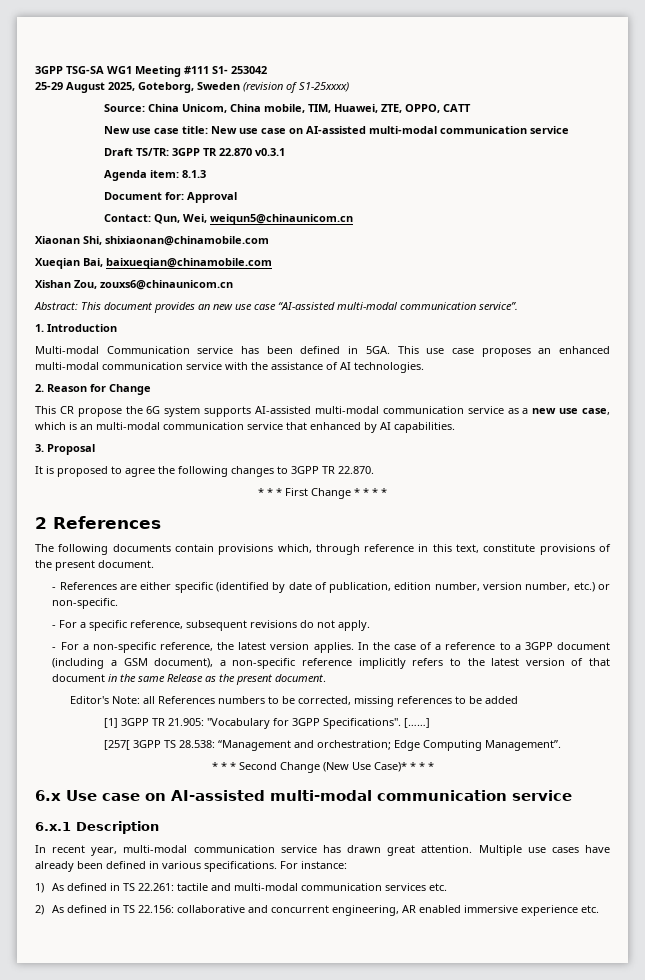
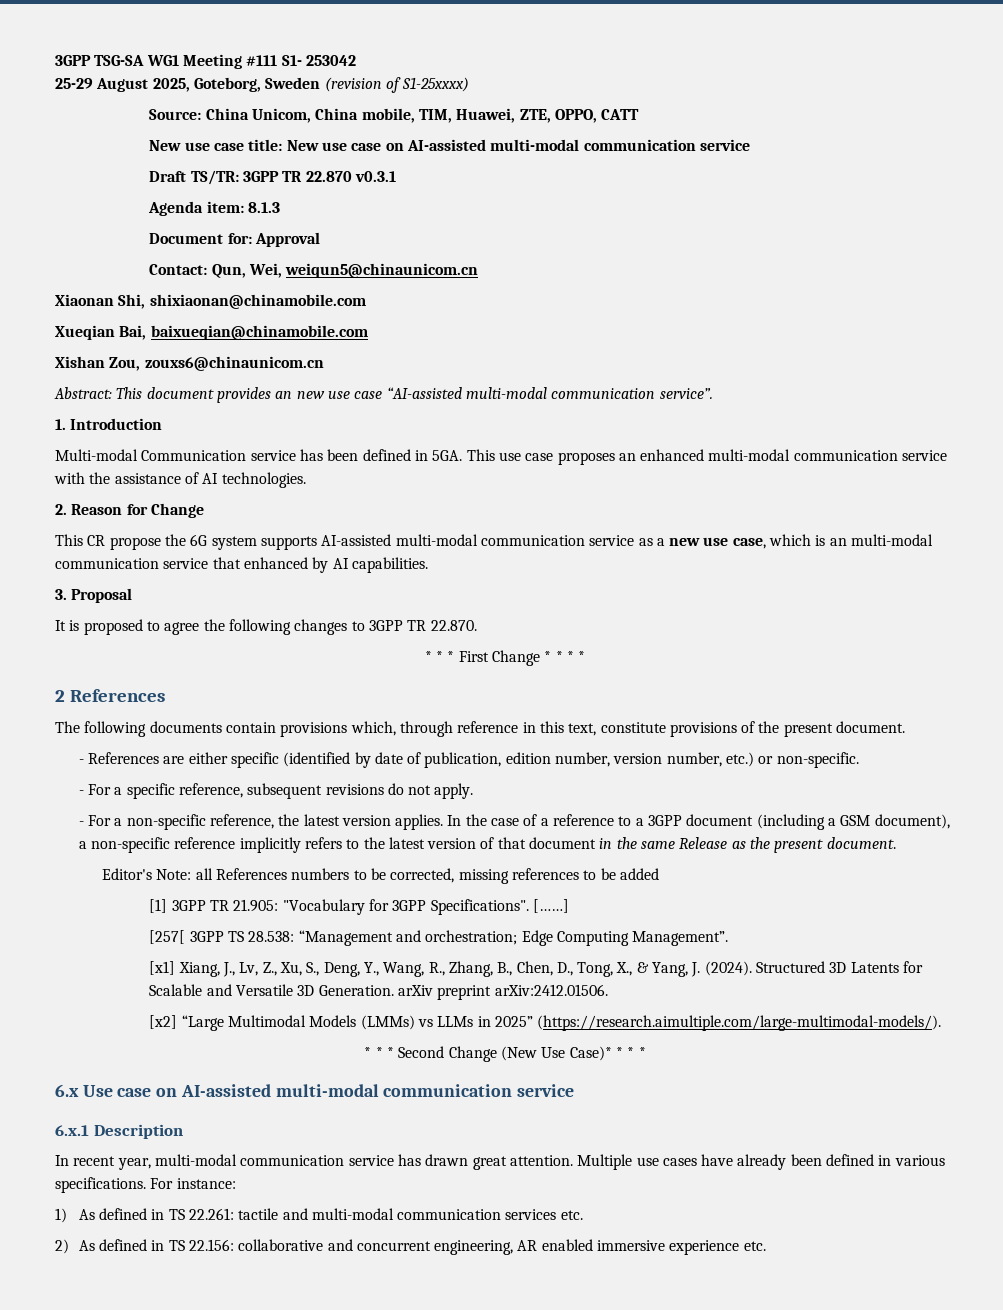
(562, 745) none -> [149,961,924,977] [149,984,608,1000] [149,1015,942,1031] // [x1] Xiang, J., Lv, Z., Xu, S., Deng, Y., Wang, R., Zhang, B., Chen, D., Tong, X., & Yang, J. (2024). Structured 3D Latents for Scalable and Versatile 3D Generation. arXiv preprint arXiv:2412.01506. // [x2] “Large Multimodal Models (LMMs) vs LLMs in 2025” (https://research.aimultiple.com/large-multimodal-models/).

